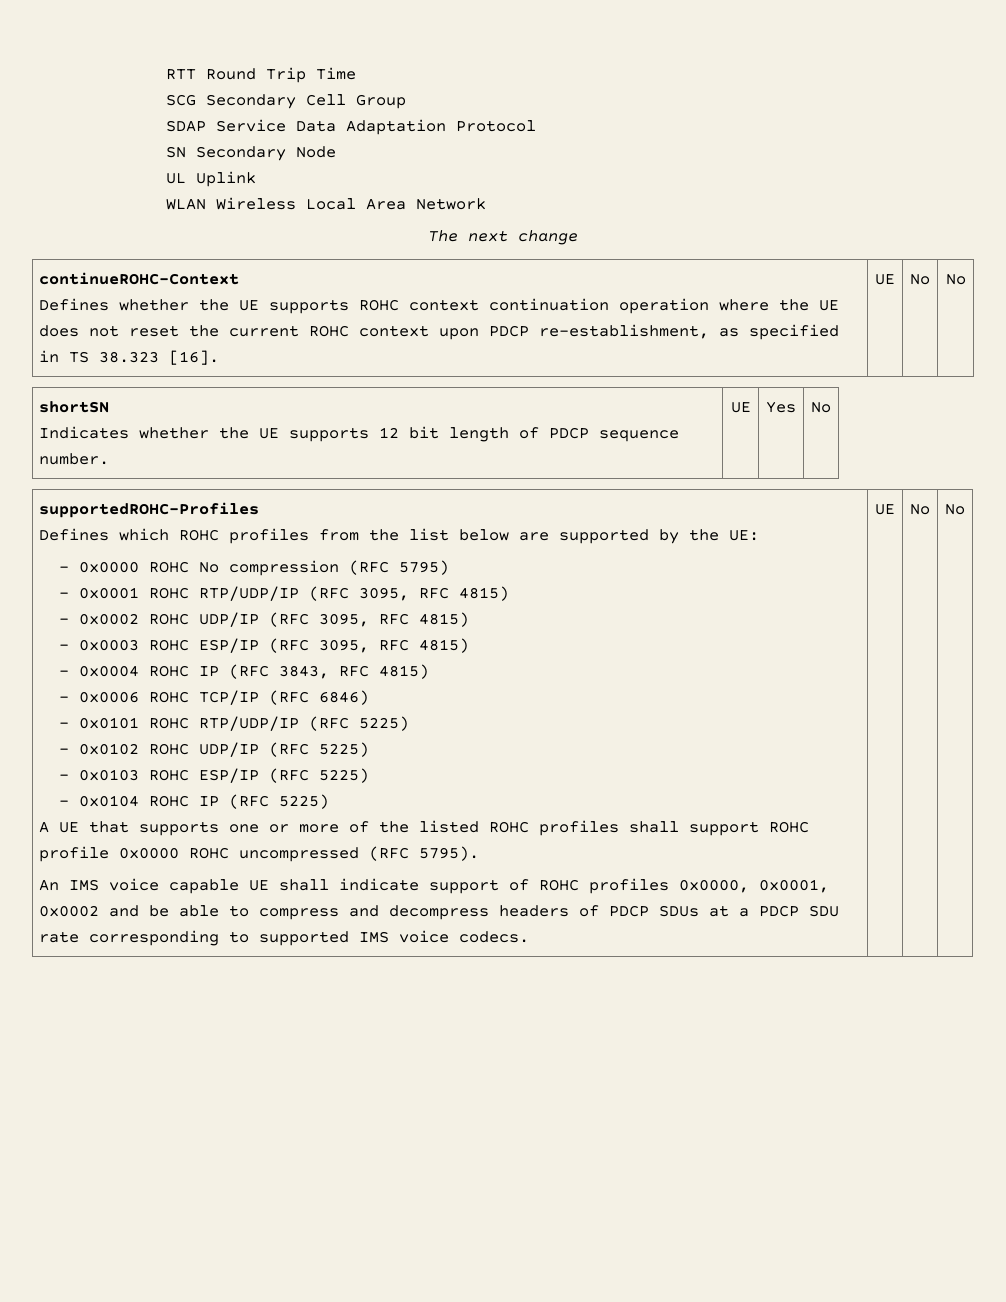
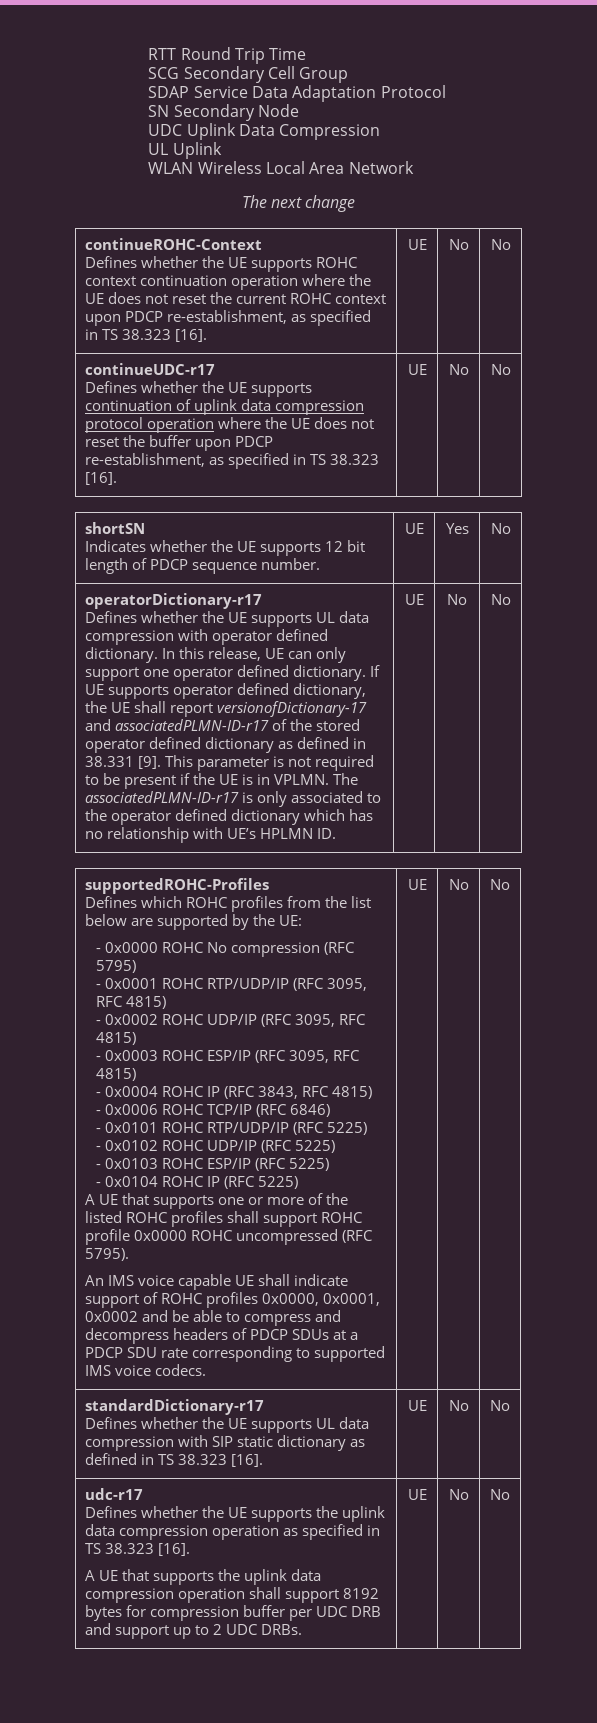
(336, 152) none -> [148,123,381,140] // UDC Uplink Data Compression
(966, 279) none -> [85,363,216,375] [85,381,313,397] [85,399,365,415] [85,417,375,433] [85,435,274,451] [85,453,380,469] [85,472,118,485] [407,364,427,375] [448,364,469,375] [490,364,511,375] // continueUDC-r17 // Defines whether the UE supports continuation of uplink data compression protocol operation where the UE does not reset the buffer upon PDCP re-establishment, as specified in TS 38.323 [16]. | UE | No | No
(831, 407) none -> [85,593,263,609] [85,611,370,627] [85,629,329,645] [85,647,347,663] [85,665,381,681] [85,683,367,699] [85,701,368,717] [85,719,361,731] [85,737,367,753] [85,755,375,771] [85,773,359,789] [85,791,382,807] [85,809,374,825] [85,827,337,843] [404,594,424,605] [447,594,467,605] [490,594,511,605] // operatorDictionary-r17 // Defines whether the UE supports UL data compression with operator defined dictionary. In this release, UE can only support one operator defined dictionary. If UE supports operator defined dictionary, the UE shall report versionofDictionary-17 and associatedPLMN-ID-r17 of the stored operator defined dictionary as defined in 38.331 [9]. This parameter is not required to be present if the UE is in VPLMN. The associatedPLMN-ID-r17 is only associated to the operator defined dictionary which has no relationship with UE’s HPLMN ID. | UE | No | No
(965, 509) none -> [85,1399,265,1415] [85,1417,370,1433] [85,1435,366,1451] [85,1453,264,1467] [407,1400,427,1411] [448,1400,469,1411] [490,1400,510,1411] [85,1488,144,1500] [85,1506,386,1522] [85,1524,381,1540] [85,1543,191,1556] [85,1569,322,1585] [85,1587,380,1603] [85,1605,382,1621] [85,1623,303,1639] [407,1489,427,1500] [448,1489,469,1500] [490,1489,510,1500] // standardDictionary-r17 // Defines whether the UE supports UL data compression with SIP static dictionary as defined in TS 38.323 [16]. | UE | No | No // udc-r17 // Defines whether the UE supports the uplink data compression operation as specified in TS 38.323 [16]. // A UE that supports the uplink data compression operation shall support 8192 bytes for compression buffer per UDC DRB and support up to 2 UDC DRBs. | UE | No | No

